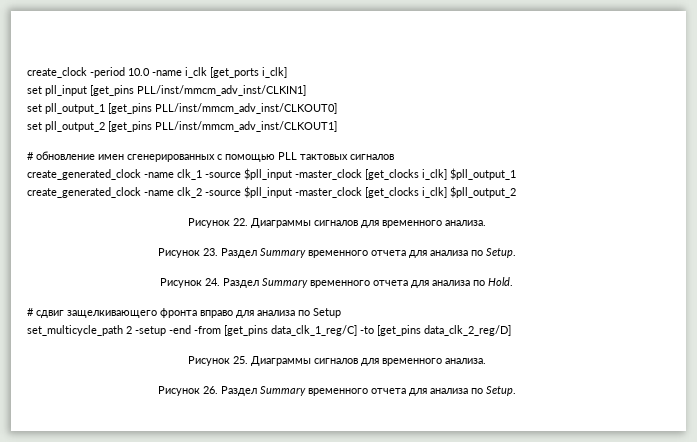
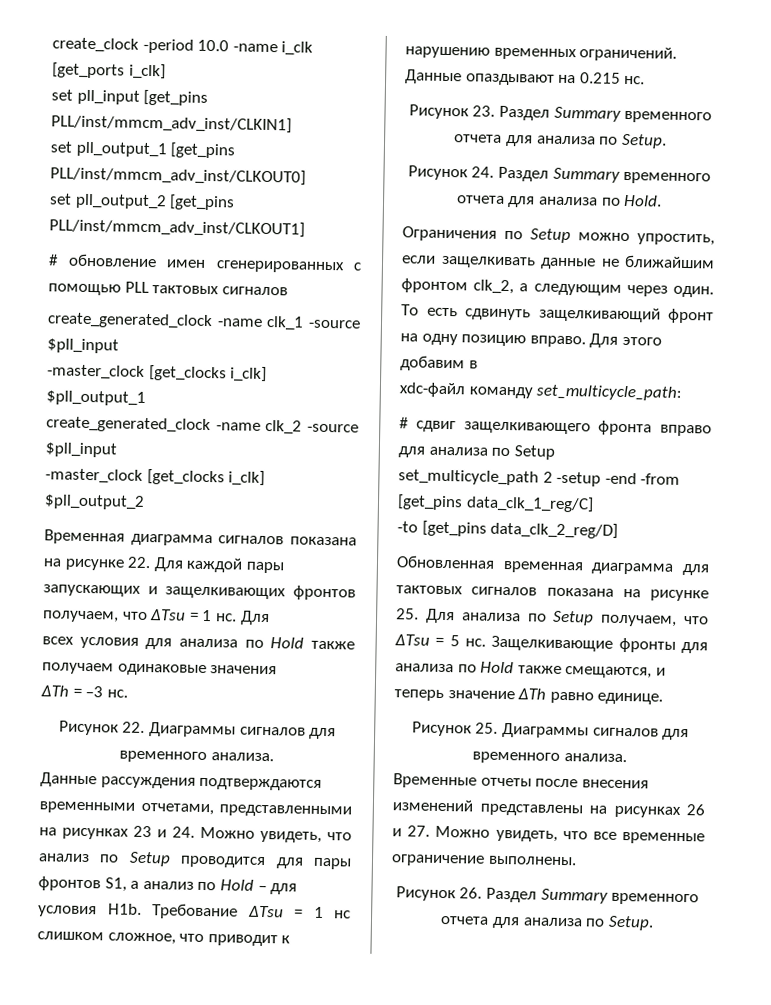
(292, 174) none -> (119, 346) //
(292, 192) none -> (117, 450) //
(516, 192) none -> [44,529,358,547] [43,556,284,574] [43,584,356,601] [42,609,270,626] [42,636,355,650] [42,662,278,677] [40,685,128,698] // Временная диаграмма сигналов показана на рисунке 22. Для каждой пары запускающих и защелкивающих фронтов получаем, что ΔTsu = 1 нс. Для // всех условия для анализа по Hold также получаем одинаковые значения // ΔTh = –3 нс.
(486, 223) none -> [40,772,323,791] [39,801,352,818] [39,825,352,843] [38,851,352,870] [38,876,298,895] [38,903,351,920] [37,931,291,947] [405,46,678,62] [405,69,646,86] // Данные рассуждения подтверждаются временными отчетами, представленными на рисунках 23 и 24. Можно увидеть, что анализ по Setup проводится для пары фронтов S1, а анализ по Hold – для условия H1b. Требование ΔTsu = 1 нс слишком сложное, что приводит к нарушению временных ограничений. Данные опаздывают на 0.215 нс.
(513, 281) none -> [402,226,715,246] [402,254,715,270] [401,278,714,298] [401,304,714,324] [400,333,662,348] [400,355,478,372] [399,382,683,401] // Ограничения по Setup можно упростить, если защелкивать данные не ближайшим фронтом clk_2, а следующим через один. То есть сдвинуть защелкивающий фронт на одну позицию вправо. Для этого добавим в // xdc-файл команду set_multicycle_path:
(357, 330) none -> (594, 504) //
(511, 330) none -> [396,555,710,576] [396,585,709,602] [396,608,709,627] [394,634,708,654] [395,661,666,679] [394,688,664,705] // Обновленная временная диаграмма для тактовых сигналов показана на рисунке 25. Для анализа по Setup получаем, что ΔTsu = 5 нс. Защелкивающие фронты для анализа по Hold также смещаются, и теперь значение ΔTh равно единице.
(486, 361) none -> [393,773,649,789] [392,799,705,818] [392,825,705,845] [391,854,577,867] // Временные отчеты после внесения изменений представлены на рисунках 26 и 27. Можно увидеть, что все временные ограничение выполнены.

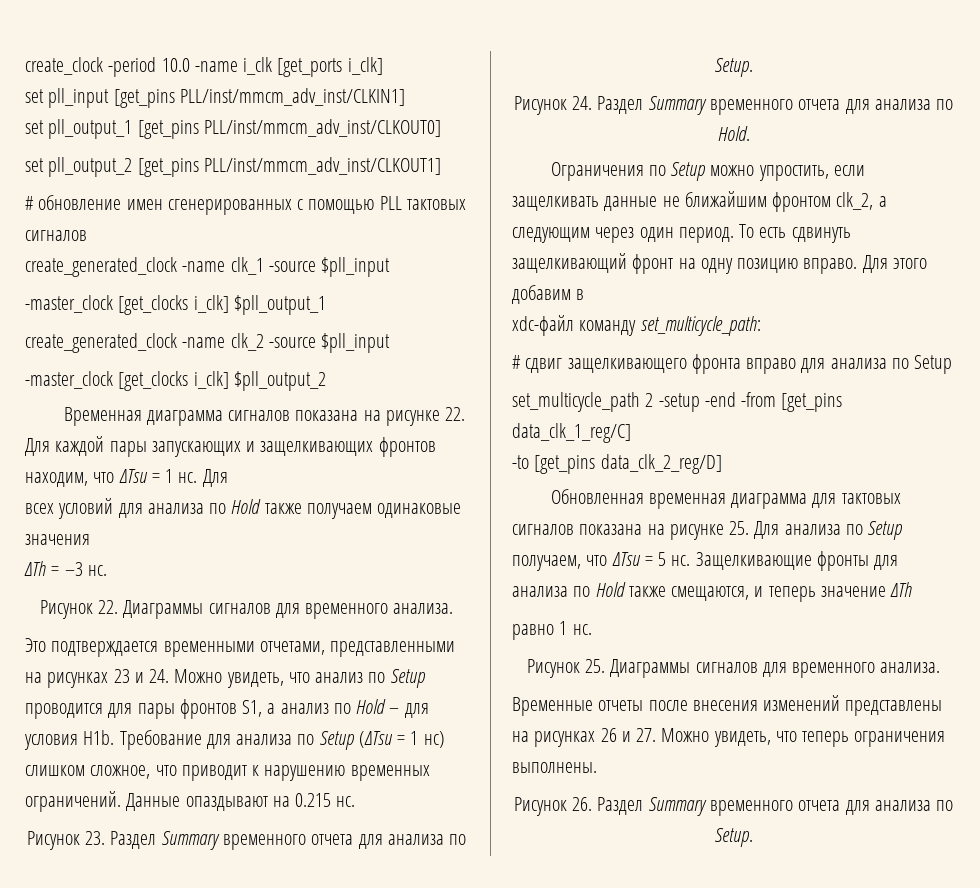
[42,610,119,623] получаем, -> [25,472,88,487] находим,
[79,636,139,649] условия -> [58,498,114,519] условий
[40,772,323,791] Данные рассуждения подтверждаются -> [25,638,159,657] Это подтверждается
[247,905,351,919] ΔTsu = 1 нс -> [206,731,445,750] для анализа по Setup (ΔTsu = 1 нс)
[673,285,714,298] один. -> [639,227,734,243] один период.
[549,691,664,705] равно единице. -> [512,621,592,640] // равно 1 нс.
[592,831,705,845] [391,854,485,867] все временные ограничение -> [802,731,946,747] теперь ограничения

